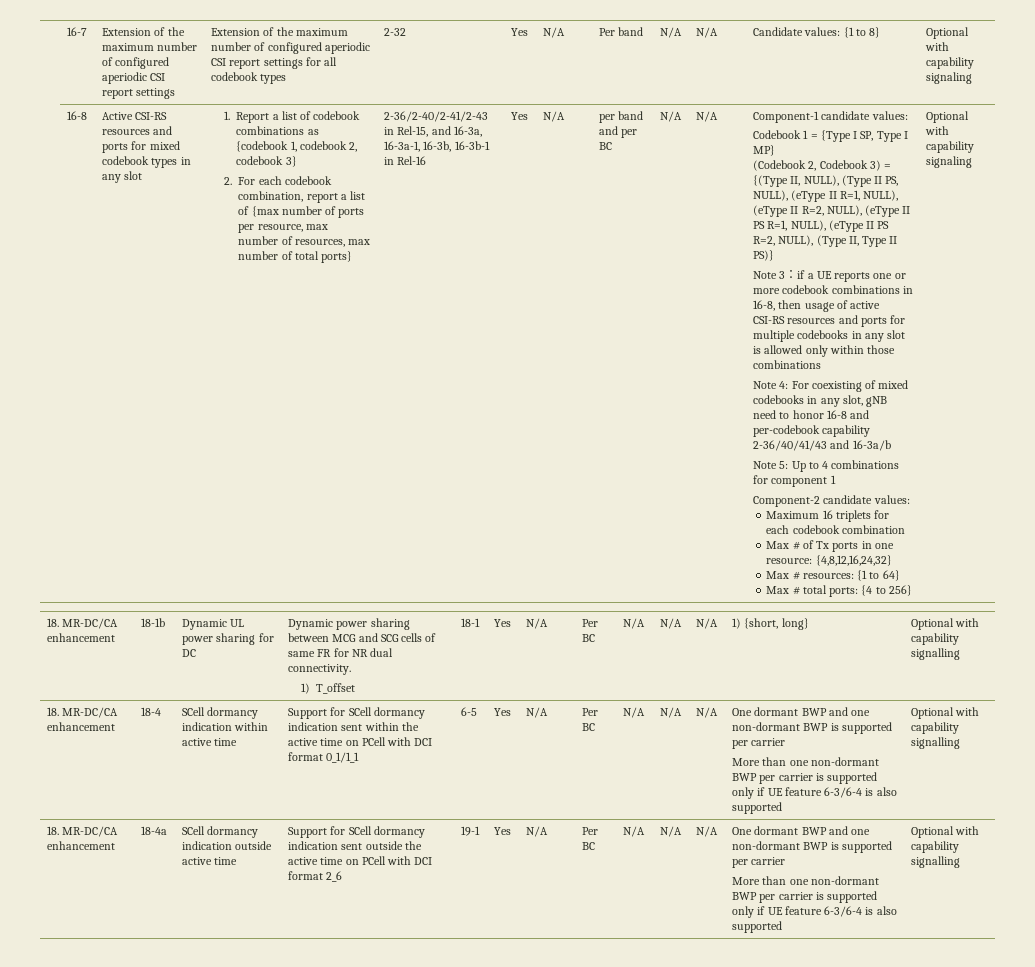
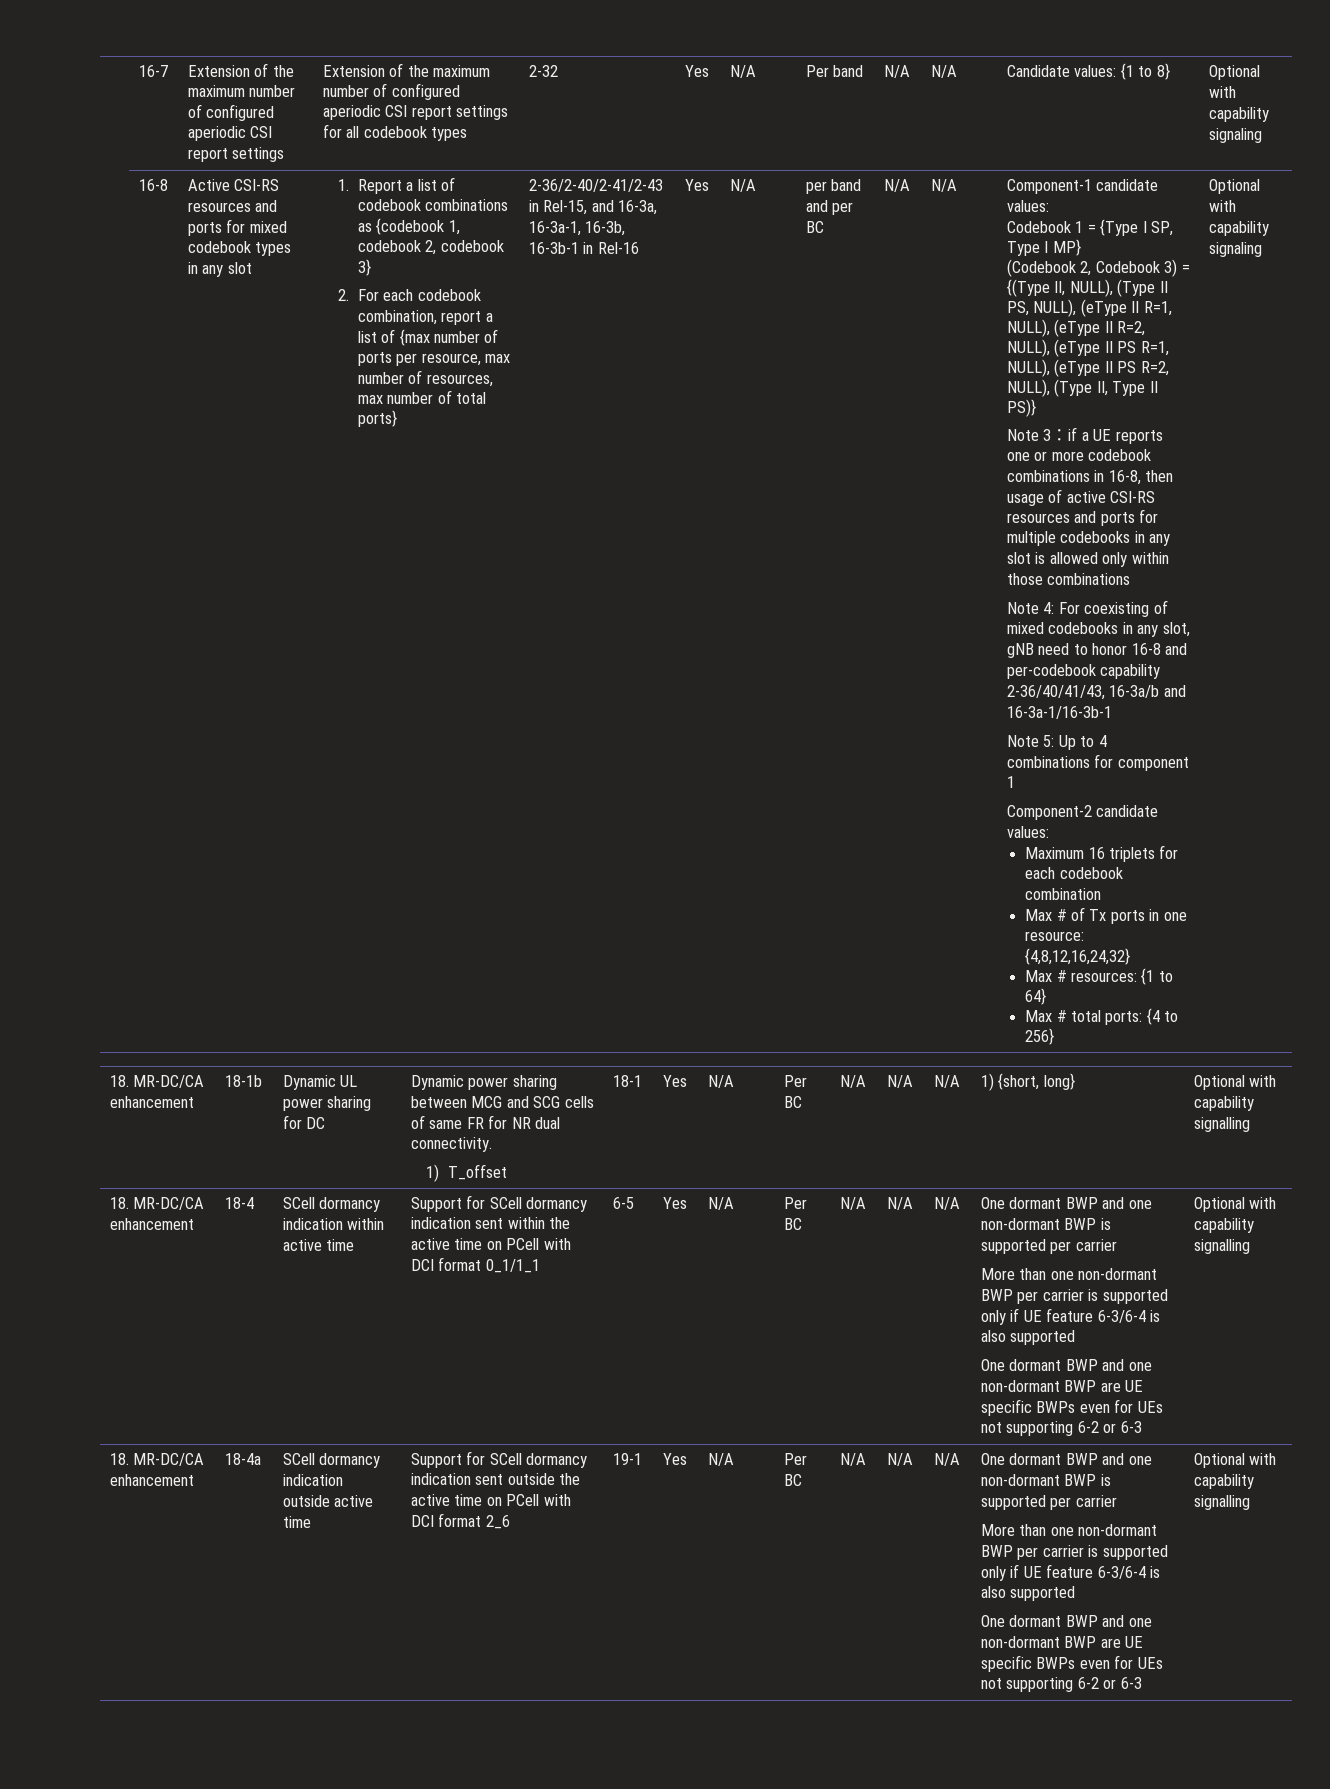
[753,440,891,451] 2-36/40/41/43 and 16-3a/b -> [1006,685,1186,700] [1006,706,1112,719] 2-36/40/41/43, 16-3a/b and 16-3a-1/16-3b-1
(783, 808) none -> [980,1359,1152,1371] [980,1380,1144,1392] [980,1399,1163,1416] [980,1421,1142,1436] // One dormant BWP and one non-dormant BWP are UE specific BWPs even for UEs not supporting 6-2 or 6-3
(783, 927) none -> [980,1615,1152,1627] [980,1636,1144,1648] [980,1655,1163,1672] [980,1677,1142,1692] // One dormant BWP and one non-dormant BWP are UE specific BWPs even for UEs not supporting 6-2 or 6-3

